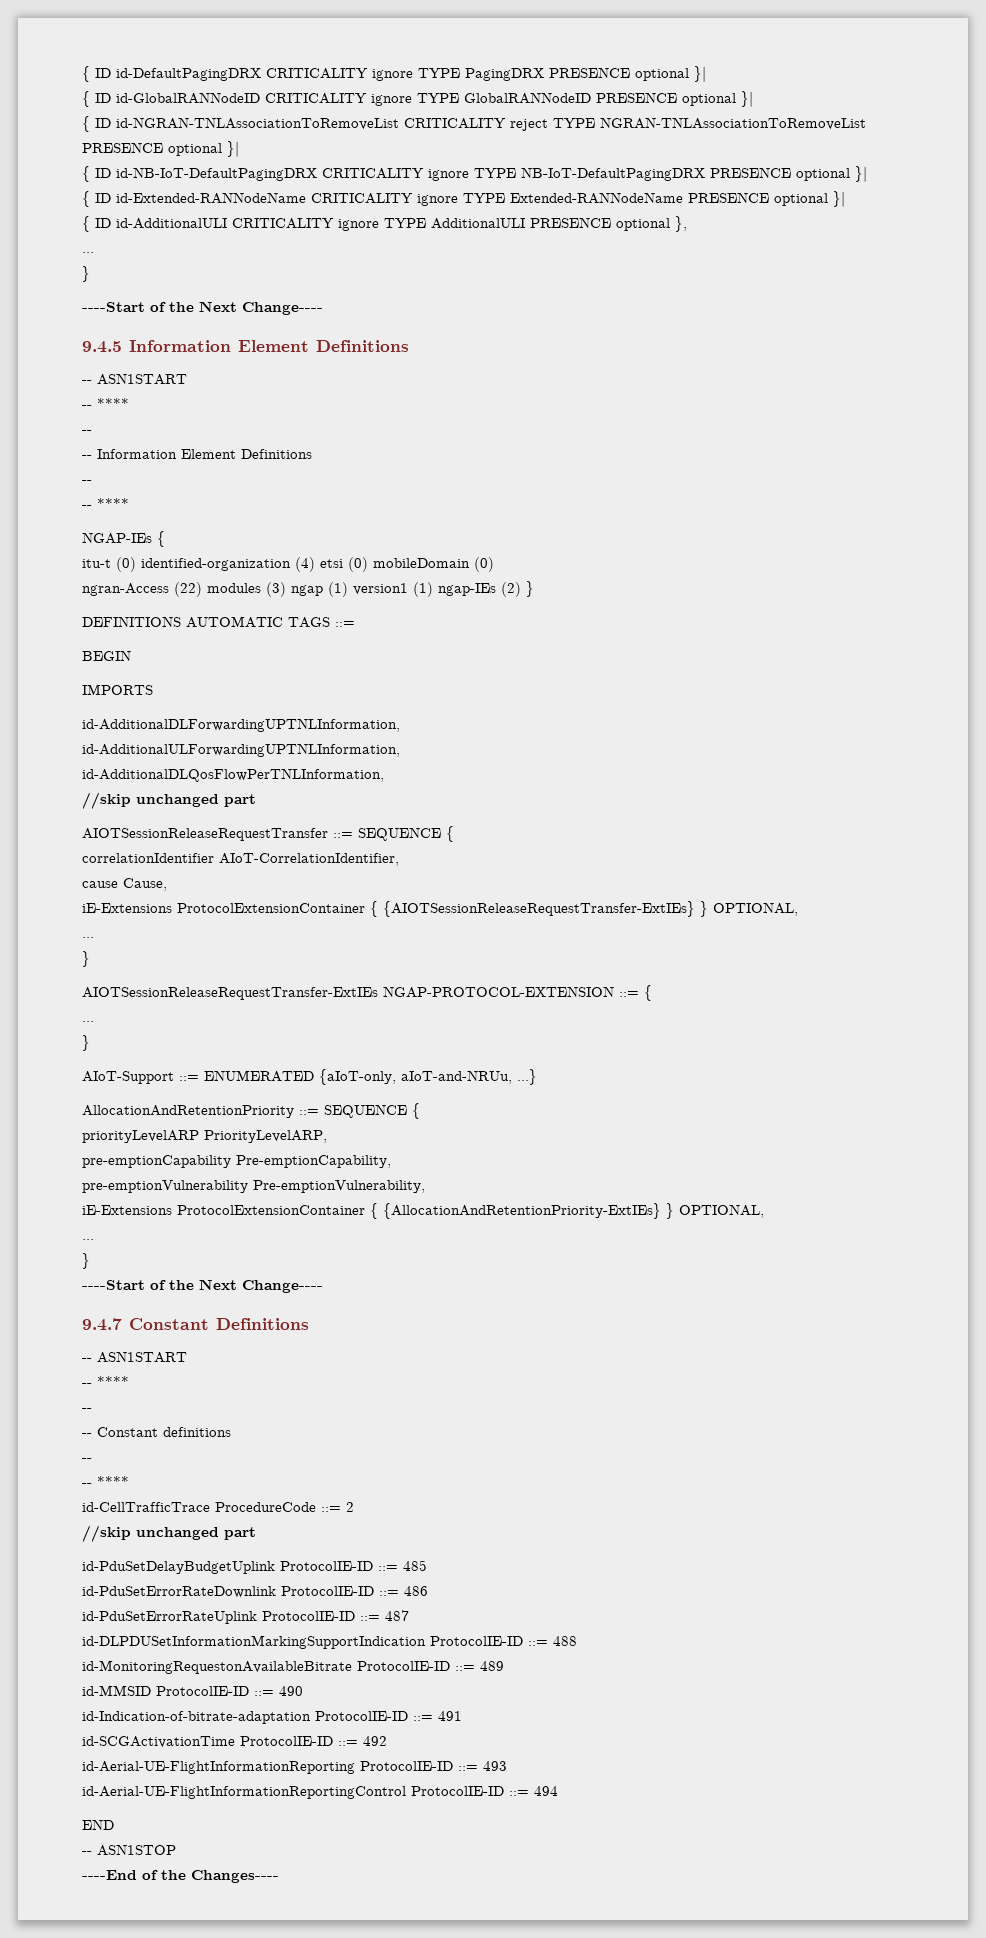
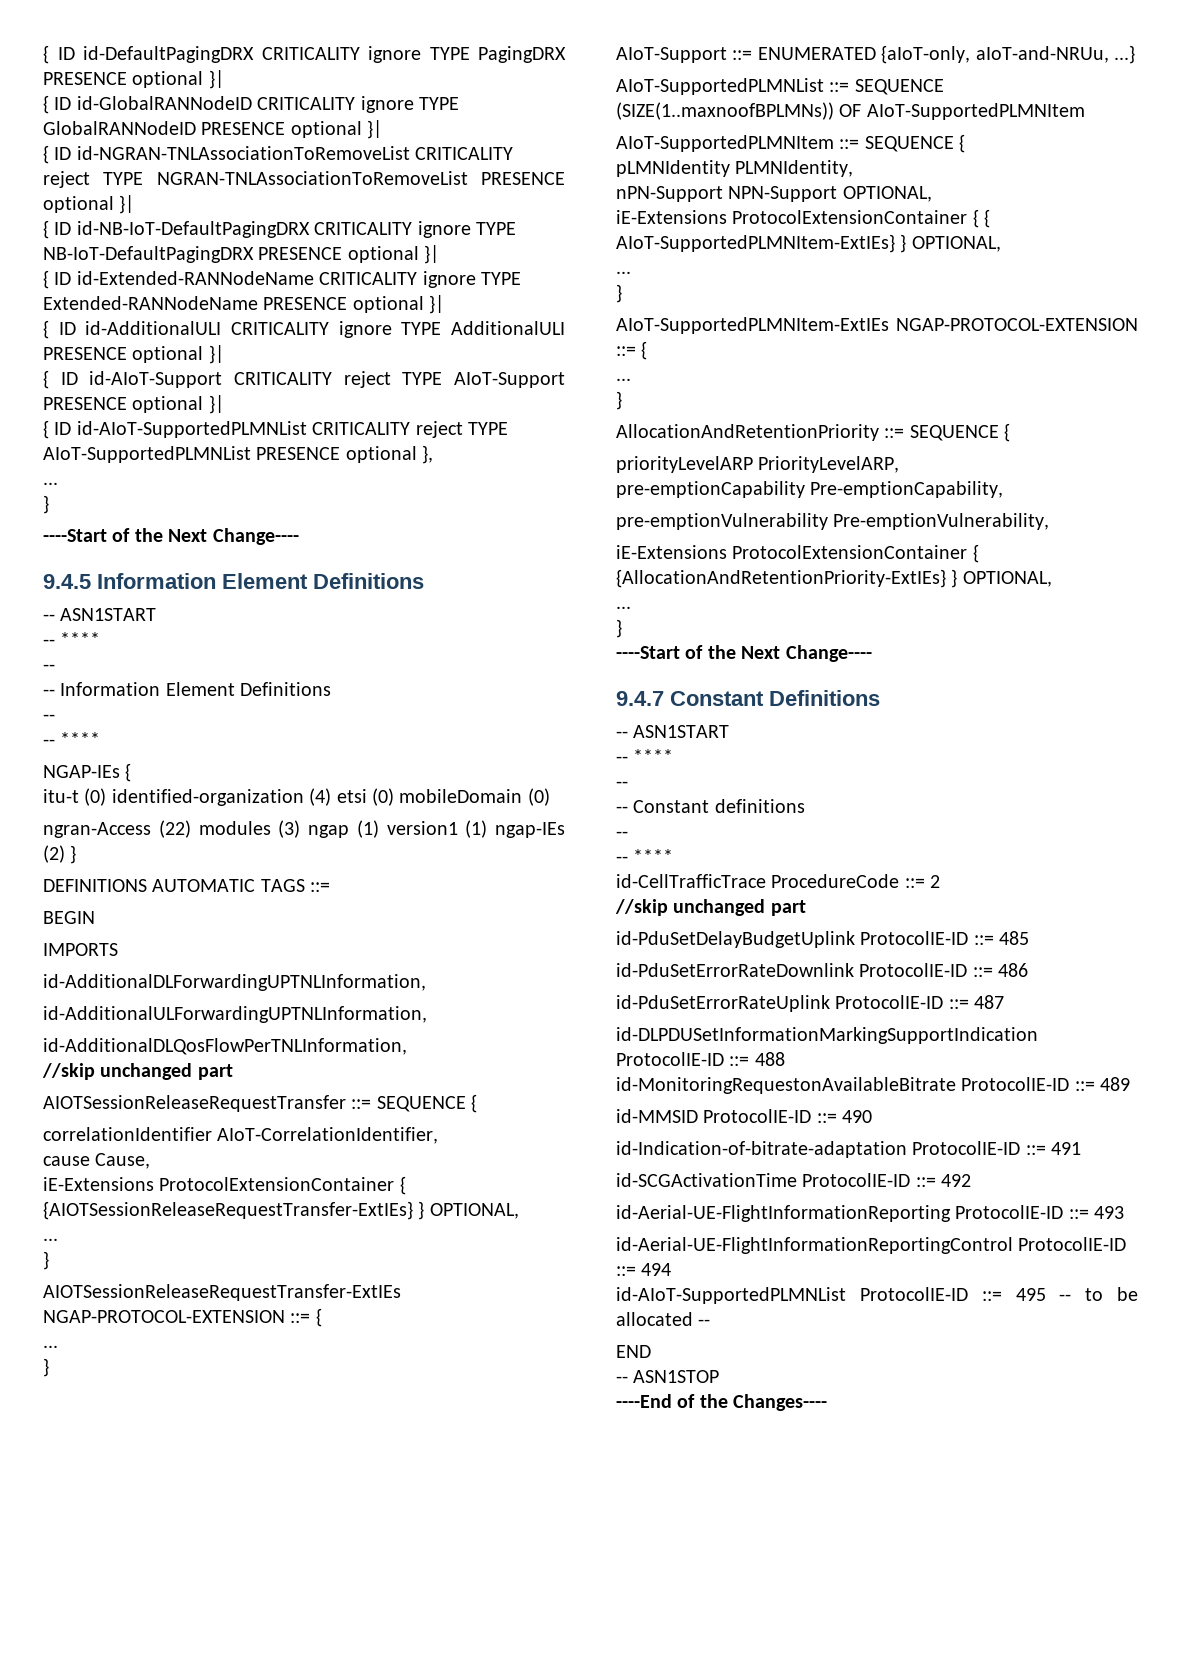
(670, 224) none -> [208,345,224,364] [43,370,565,389] [43,395,224,414] [43,420,508,439] [43,446,417,463] }| // { ID id-AIoT-Support CRITICALITY reject TYPE AIoT-Support PRESENCE optional }| // { ID id-AIoT-SupportedPLMNList CRITICALITY reject TYPE AIoT-SupportedPLMNList PRESENCE optional
(537, 1077) none -> [616,78,944,95] [616,102,1085,120] [616,134,966,153] [616,160,854,177] [616,186,932,202] [616,209,991,228] [616,234,1001,253] [616,271,631,274] [616,284,622,303] [616,317,1138,334] [616,341,648,360] [616,378,631,381] [616,391,622,410] // AIoT-SupportedPLMNList ::= SEQUENCE (SIZE(1..maxnoofBPLMNs)) OF AIoT-SupportedPLMNItem // AIoT-SupportedPLMNItem ::= SEQUENCE { // pLMNIdentity PLMNIdentity, // nPN-Support NPN-Support OPTIONAL, // iE-Extensions ProtocolExtensionContainer { { AIoT-SupportedPLMNItem-ExtIEs} } OPTIONAL, // ... // } // AIoT-SupportedPLMNItem-ExtIEs NGAP-PROTOCOL-EXTENSION ::= { // ... // }
(558, 1791) none -> [616,1287,1138,1304] [616,1312,711,1326] // id-AIoT-SupportedPLMNList ProtocolIE-ID ::= 495 -- to be allocated --

